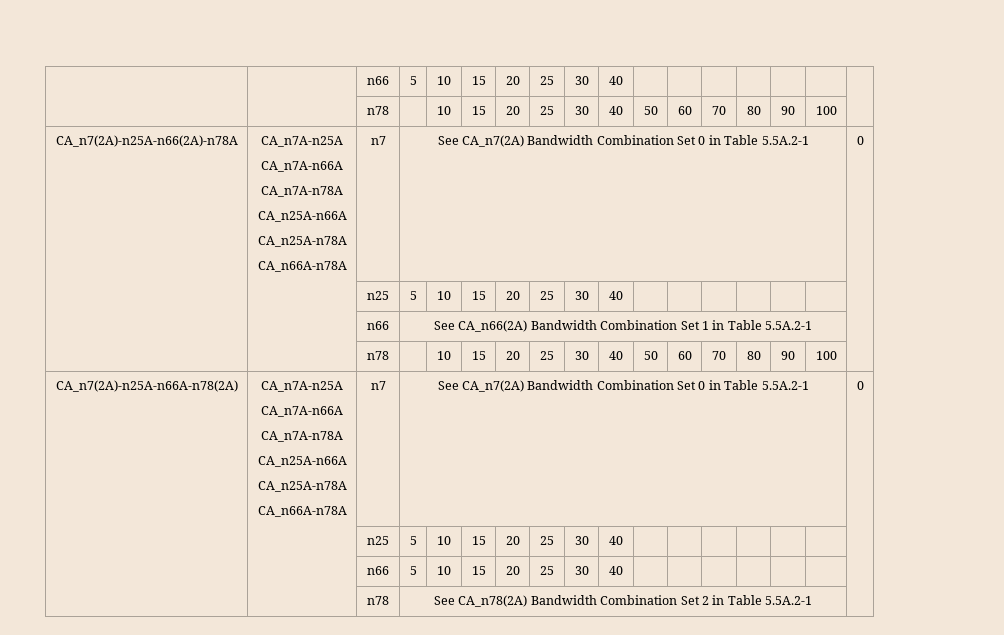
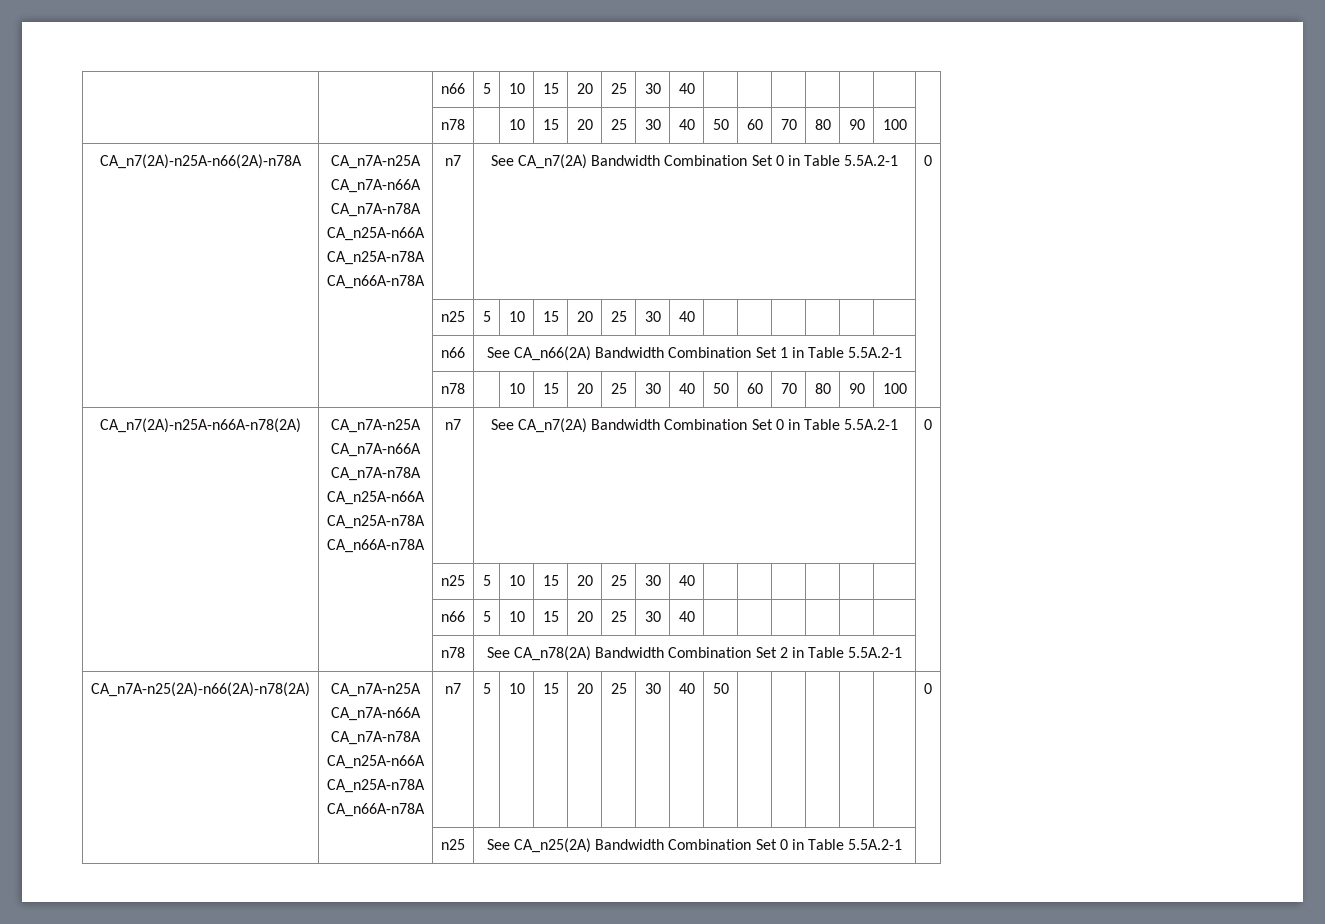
(812, 600) none -> [91,682,310,697] [331,683,421,697] [331,707,421,721] [331,731,421,745] [327,755,425,769] [327,779,425,793] [327,803,425,817] [445,683,461,694] [482,683,491,694] [508,683,525,694] [542,683,559,694] [576,683,593,694] [610,683,627,694] [644,683,661,694] [678,683,695,694] [712,683,729,694] [924,683,932,694] [441,839,465,850] [486,838,903,853] // CA_n7A-n25(2A)-n66(2A)-n78(2A) | CA_n7A-n25A // CA_n7A-n66A // CA_n7A-n78A // CA_n25A-n66A // CA_n25A-n78A // CA_n66A-n78A | n7 | 5 | 10 | 15 | 20 | 25 | 30 | 40 | 50 | | | | | | 0 // | | n25 | See CA_n25(2A) Bandwidth Combination Set 0 in Table 5.5A.2-1 |

